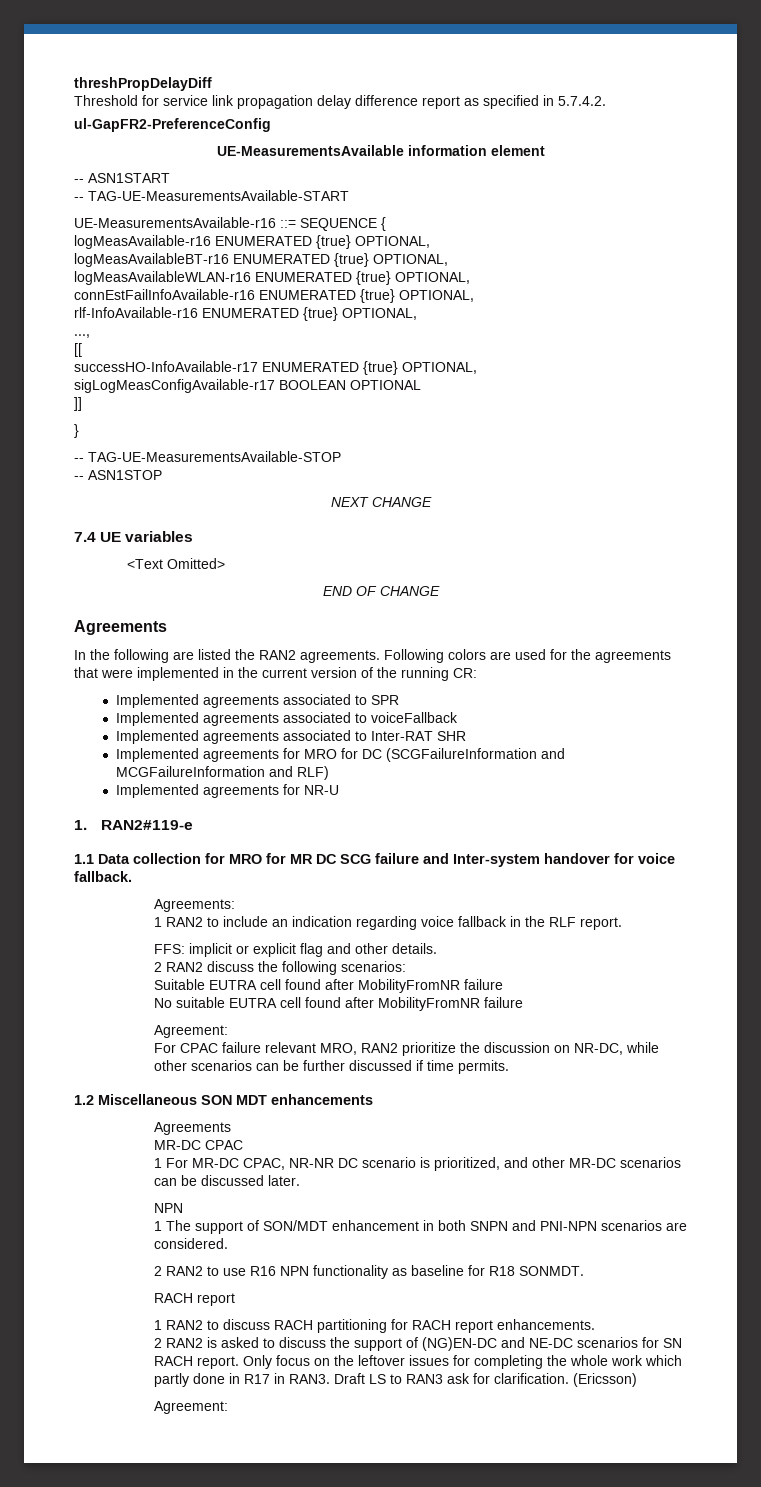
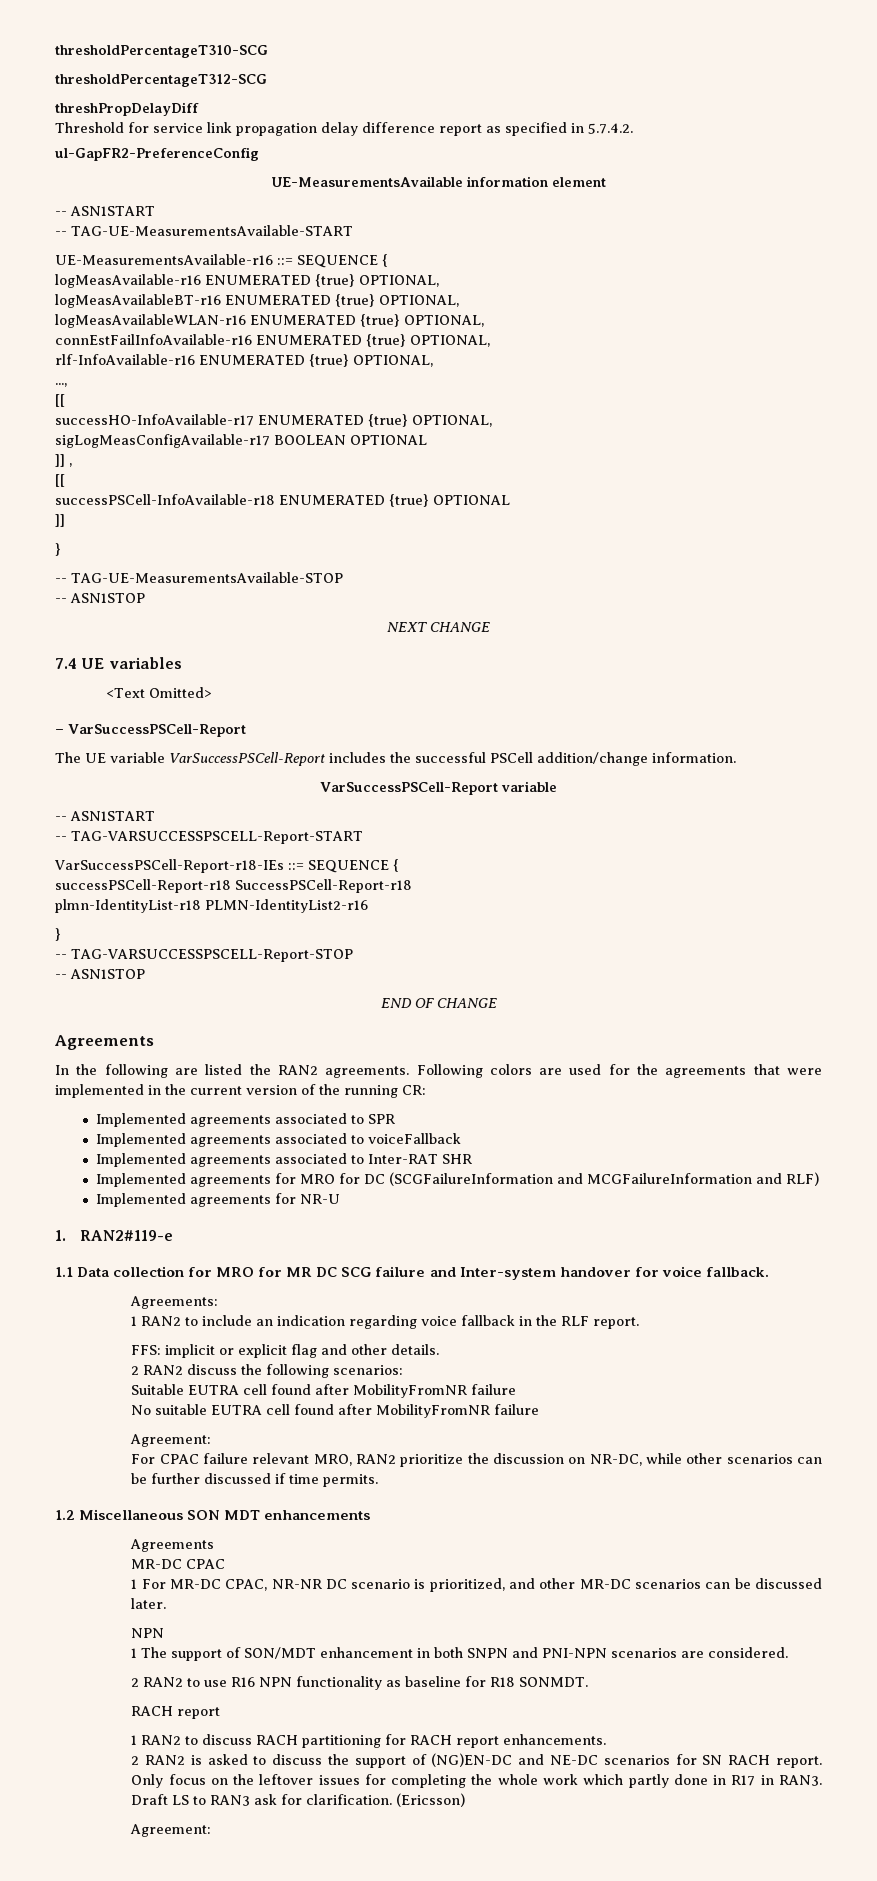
(74, 84) none -> [55,45,268,58] [55,74,267,87] thresholdPercentageT310-SCG // thresholdPercentageT312-SCG //
(421, 385) none -> [55,454,72,467] [55,474,65,487] [55,494,510,507] // ]] , // [[ // successPSCell-InfoAvailable-r18 ENUMERATED {true} OPTIONAL
(226, 563) none -> [55,724,246,737] [55,752,736,766] [320,781,557,795] [55,811,155,821] [55,831,363,844] [54,859,399,873] [55,879,412,893] [55,899,368,913] [55,928,61,941] [55,949,353,962] [55,969,145,979] // – VarSuccessPSCell-Report // The UE variable VarSuccessPSCell-Report includes the successful PSCell addition/change information. // VarSuccessPSCell-Report variable // -- ASN1START // -- TAG-VARSUCCESSPSCELL-Report-START // VarSuccessPSCell-Report-r18-IEs ::= SEQUENCE { // successPSCell-Report-r18 SuccessPSCell-Report-r18 // plmn-IdentityList-r18 PLMN-IdentityList2-r16 // } // -- TAG-VARSUCCESSPSCELL-Report-STOP // -- ASN1STOP

